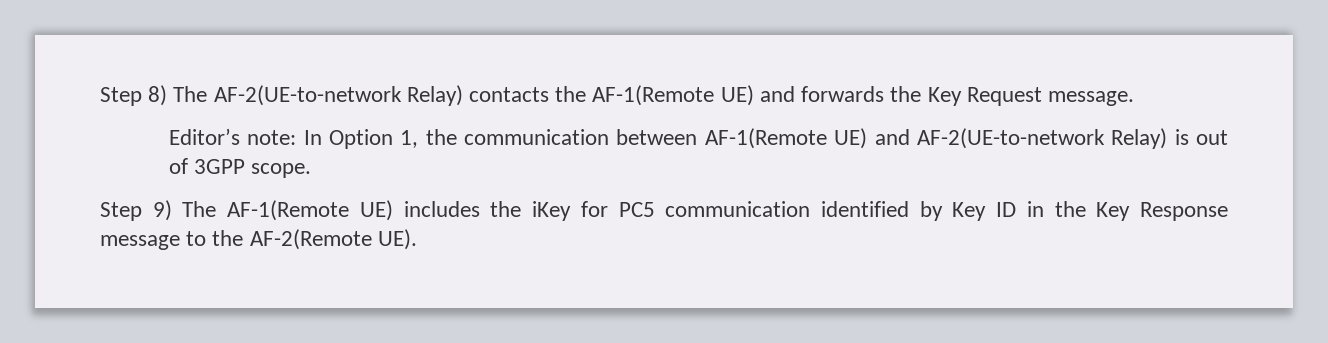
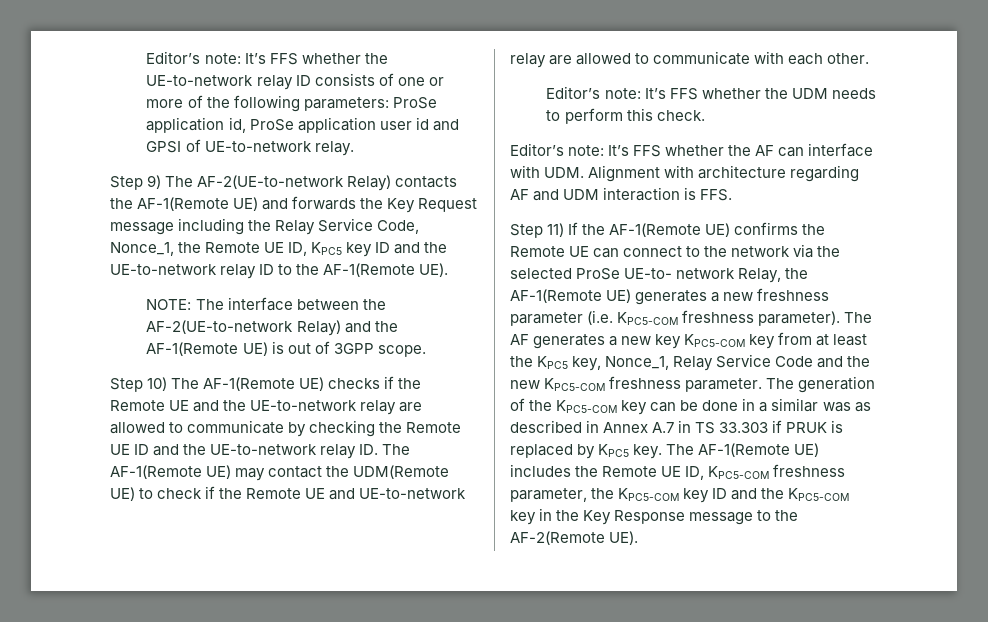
[100,85,168,106] Step 8) -> [146,51,388,65] [146,73,444,90] [146,95,437,112] [146,117,459,133] [146,139,354,156] [110,175,162,190] Editor’s note: It’s FFS whether the UE-to-network relay ID consists of one or more of the following parameters: ProSe application id, ProSe application user id and GPSI of UE-to-network relay. // Step 9)
[1047,91,1134,106] [168,128,1168,149] message. // Editor’s note: In Option 1, the communication between AF-1(Remote UE) and AF-2(UE-to-network Relay) -> [110,218,420,235] [110,242,448,257] [110,263,449,279] [146,297,386,311] [146,320,398,336] [146,342,268,356] message including the Relay Service Code, Nonce_1, the Remote UE ID, KPC5 key ID and the UE-to-network relay ID to the AF-1(Remote UE). // NOTE: The interface between the AF-2(UE-to-network Relay) and the AF-1(Remote UE)
[152,200,172,221] 9) -> [147,376,422,391] [110,400,423,415] [110,420,462,437] [110,444,411,459] [110,465,450,481] [110,486,467,501] [510,51,870,68] [546,86,876,100] [546,108,705,124] [510,143,874,157] [510,165,860,182] [510,187,733,201] [510,222,826,238] [510,244,841,258] [510,268,809,283] [510,288,830,305] [510,310,873,326] [510,332,868,349] [510,354,871,371] [510,376,876,393] [510,398,871,415] [510,420,844,434] [510,444,663,459] 10) The AF-1(Remote UE) checks if the Remote UE and the UE-to-network relay are allowed to communicate by checking the Remote UE ID and the UE-to-network relay ID. The AF-1(Remote UE) may contact the UDM(Remote UE) to check if the Remote UE and UE-to-network relay are allowed to communicate with each other. // Editor’s note: It’s FFS whether the UDM needs to perform this check. // Editor’s note: It’s FFS whether the AF can interface with UDM. Alignment with architecture regarding AF and UDM interaction is FFS. // Step 11) If the AF-1(Remote UE) confirms the Remote UE can connect to the network via the selected ProSe UE-to- network Relay, the AF-1(Remote UE) generates a new freshness parameter (i.e. KPC5-COM freshness parameter). The AF generates a new key KPC5-COM key from at least the KPC5 key, Nonce_1, Relay Service Code and the new KPC5-COM freshness parameter. The generation of the KPC5-COM key can be done in a similar was as described in Annex A.7 in TS 33.303 if PRUK is replaced by KPC5 key.
[532,201,1017,221] iKey for PC5 communication identified by Key ID -> [602,464,846,480] [510,488,850,503] [510,510,536,525] Remote UE ID, KPC5-COM freshness parameter, the KPC5-COM key ID and the KPC5-COM key

